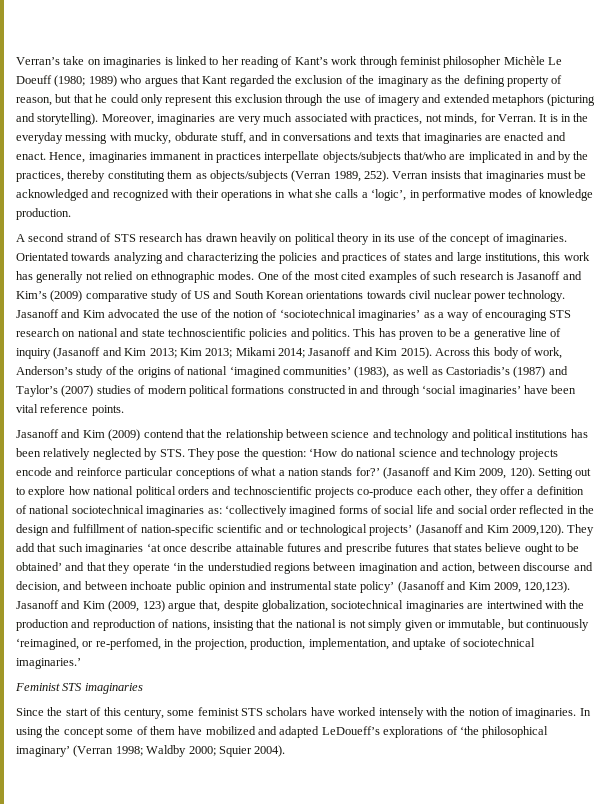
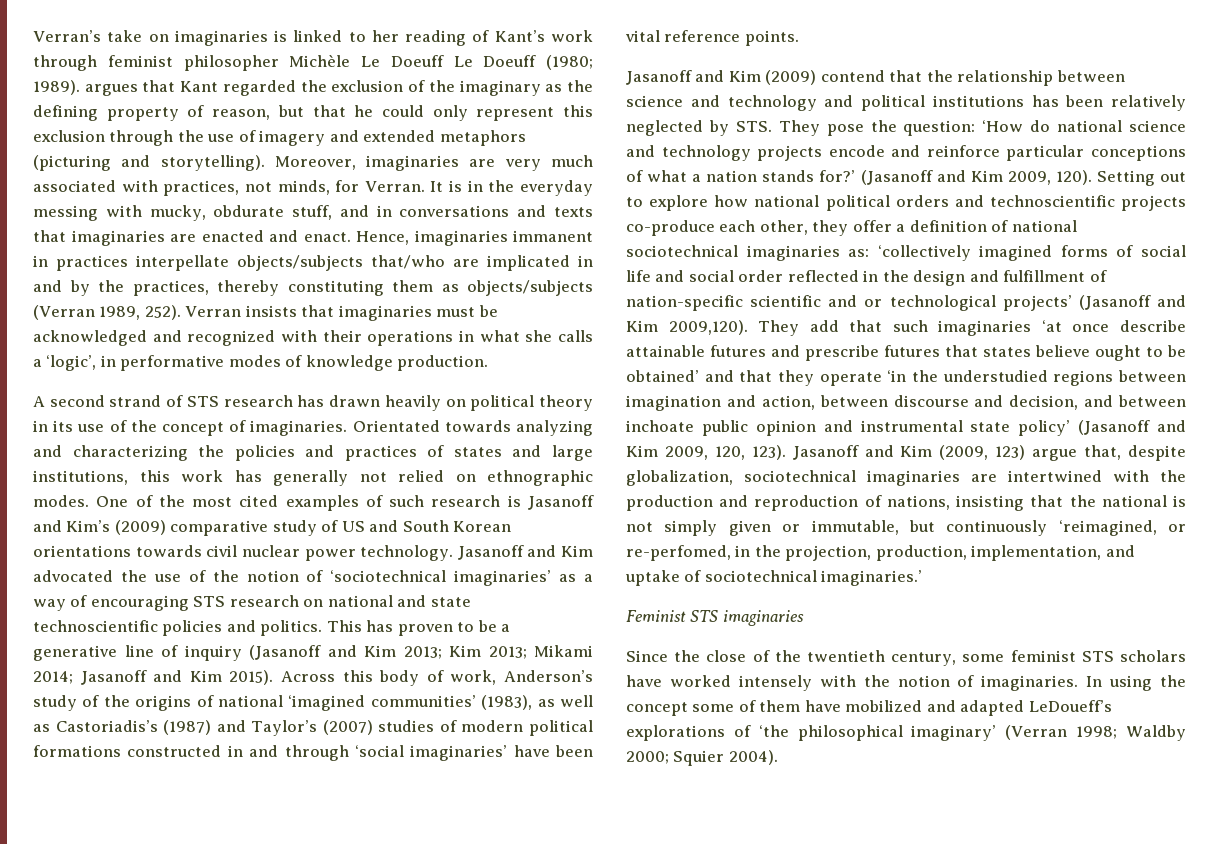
[54,75,142,87] (1980; 1989) who -> [453,55,593,70] [33,80,80,95] Le Doeuff (1980; 1989).
[524,581,571,593] 120,123). -> [714,445,786,460] 120, 123).
[65,707,121,716] start of this -> [706,650,885,662] close of the twentieth

